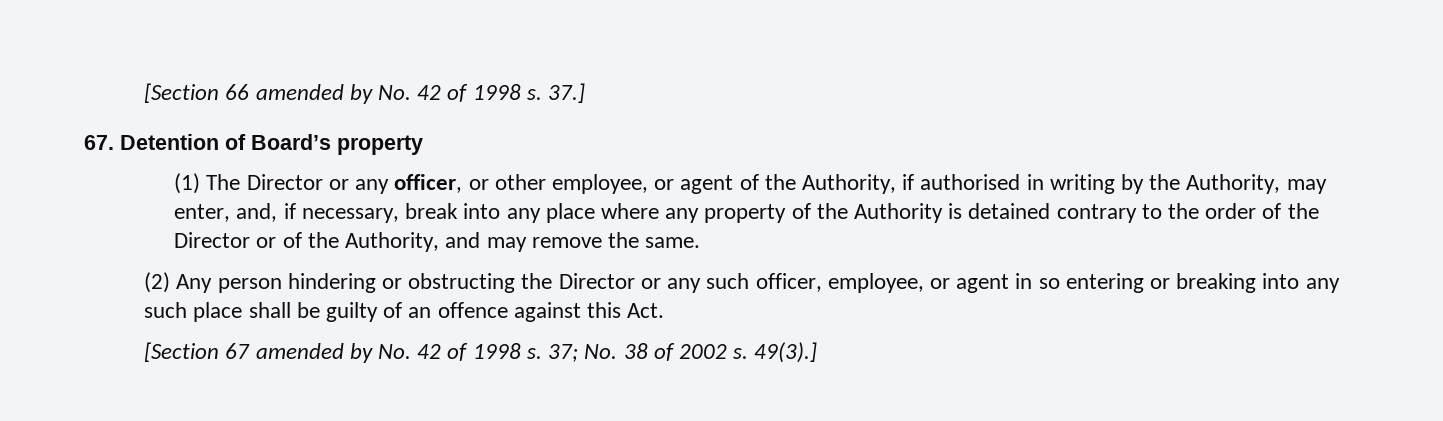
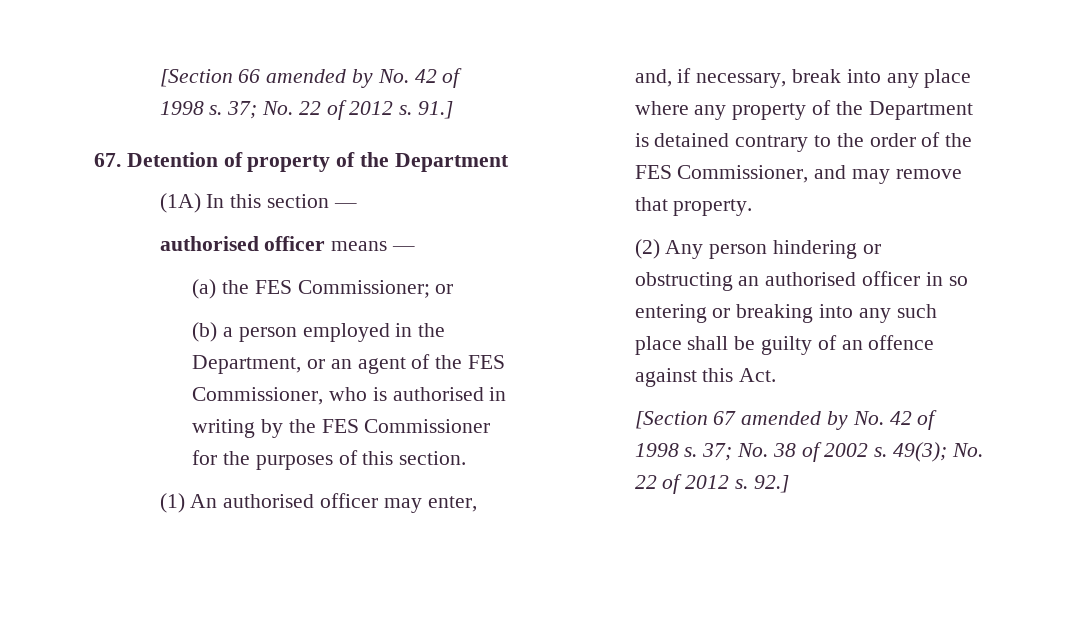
[548,83,586,103] 37.] -> [227,100,453,120] 37; No. 22 of 2012 s. 91.]
[251,134,423,155] [174,173,915,194] Board’s property // (1) The Director or any officer, or other employee, or agent of the Authority, if -> [247,152,509,172] [159,193,357,213] [159,236,415,251] [192,279,454,299] [192,322,446,342] [192,354,506,374] [192,387,387,405] property of the Department // (1A) In this section — // authorised officer means — // (a) the FES Commissioner; or // (b) a person employed in the Department, or an agent of the FES Commissioner, who is
[1186,174,1281,194] Authority, -> [321,419,491,433] [192,450,467,470] [159,493,378,513] FES Commissioner for the purposes of this section. // (1) An authorised officer
[854,203,944,223] Authority -> [868,101,973,120] Department
[174,232,440,252] Director or of the Authority, -> [634,165,809,183] FES Commissioner,
[607,232,701,248] the same. -> [634,197,753,216] that property.
[521,273,1010,293] the Director or any such officer, employee, or agent -> [738,271,920,286] an authorised officer
[754,342,818,363] 49(3).] -> [892,442,983,462] [634,474,789,494] 49(3); No. 22 of 2012 s. 92.]

